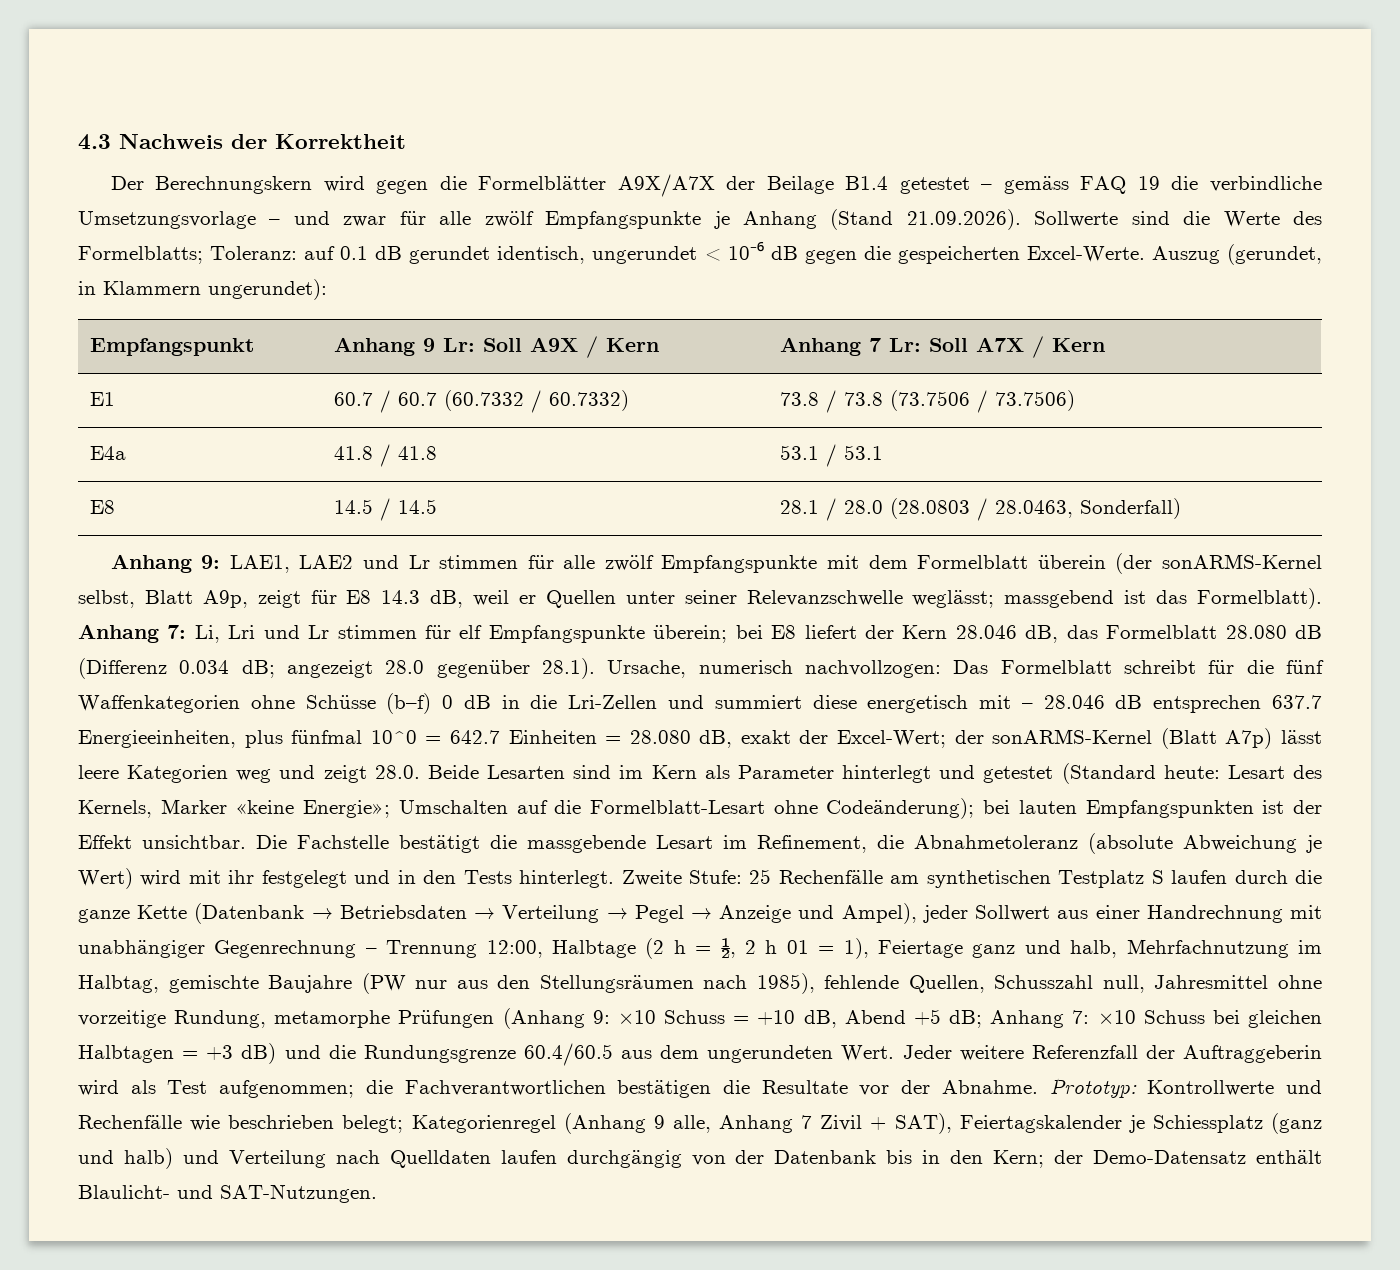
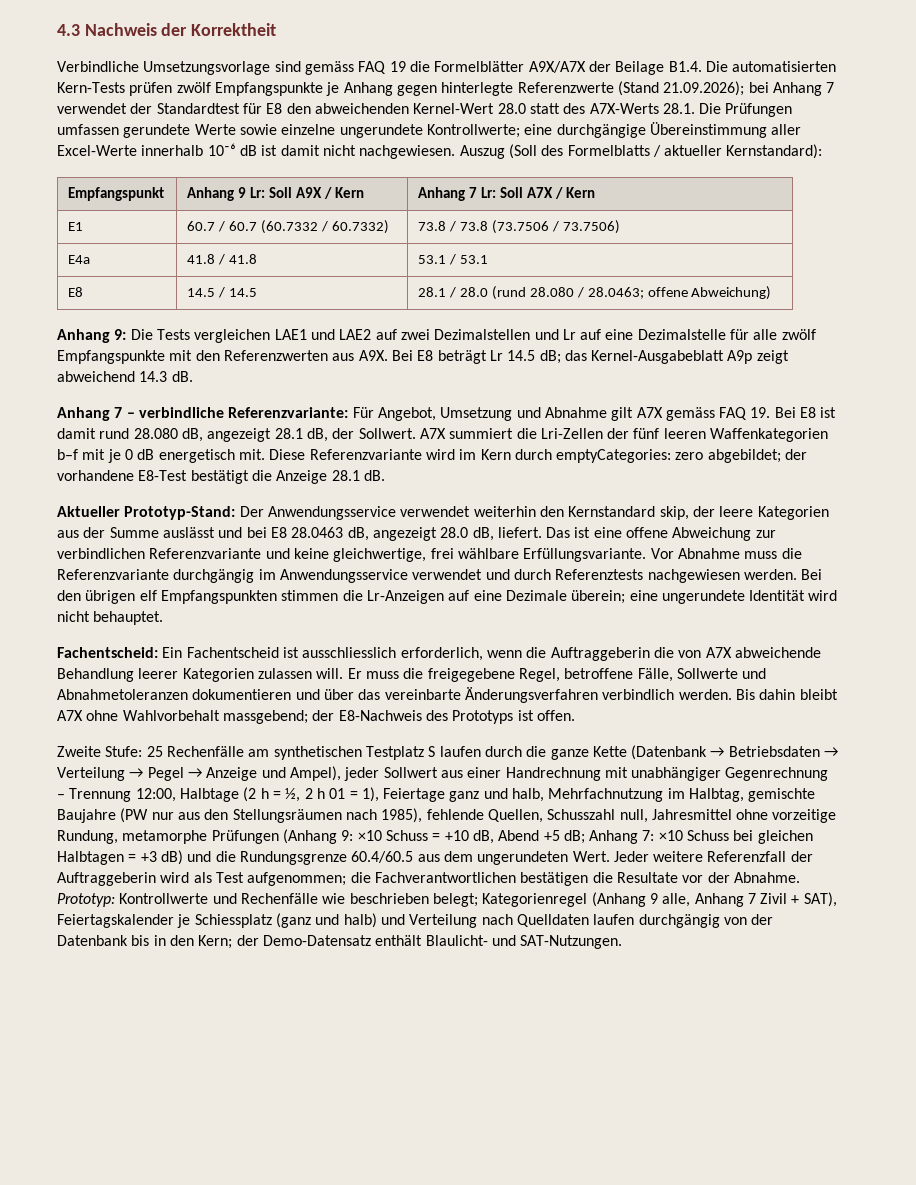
[110,176,429,194] Der Berechnungskern wird gegen -> [57,61,406,75] Verbindliche Umsetzungsvorlage sind gemäss FAQ 19
[845,176,1323,194] [78,209,1322,230] [78,241,1322,265] [78,279,327,300] B1.4 getestet – gemäss FAQ 19 die verbindliche Umsetzungsvorlage – und zwar für alle zwölf Empfangspunkte je Anhang (Stand 21.09.2026). Sollwerte sind die Werte des Formelblatts; Toleranz: auf 0.1 dB gerundet identisch, ungerundet < 10⁻⁶ dB gegen die gespeicherten Excel-Werte. Auszug (gerundet, in Klammern ungerundet): -> [668,61,837,72] [57,81,835,96] [57,103,793,117] [57,122,802,138] [57,143,823,159] B1.4. Die automatisierten Kern-Tests prüfen zwölf Empfangspunkte je Anhang gegen hinterlegte Referenzwerte (Stand 21.09.2026); bei Anhang 7 verwendet der Standardtest für E8 den abweichenden Kernel-Wert 28.0 statt des A7X-Werts 28.1. Die Prüfungen umfassen gerundete Werte sowie einzelne ungerundete Kontrollwerte; eine durchgängige Übereinstimmung aller Excel-Werte innerhalb 10⁻⁶ dB ist damit nicht nachgewiesen. Auszug (Soll des Formelblatts / aktueller Kernstandard):
[890,498,1182,521] [110,554,519,573] (28.0803 / 28.0463, Sonderfall) // Anhang 9: LAE1, LAE2 und Lr stimmen -> [491,286,772,300] [57,329,726,343] (rund 28.080 / 28.0463; offene Abweichung) // Anhang 9: Die Tests vergleichen LAE1 und LAE2 auf zwei Dezimalstellen und Lr auf eine Dezimalstelle
[868,553,1323,574] [78,588,1323,609] [78,624,1322,643] [78,658,1324,679] [78,693,1323,714] [78,728,1322,749] [78,763,1322,784] [78,798,1322,819] [78,833,1322,854] [78,868,615,889] dem Formelblatt überein (der sonARMS-Kernel selbst, Blatt A9p, zeigt für E8 14.3 dB, weil er Quellen unter seiner Relevanzschwelle weglässt; massgebend ist das Formelblatt). Anhang 7: Li, Lri und Lr stimmen für elf Empfangspunkte überein; bei E8 liefert der Kern 28.046 dB, das Formelblatt 28.080 dB (Differenz 0.034 dB; angezeigt 28.0 gegenüber 28.1). Ursache, numerisch nachvollzogen: Das Formelblatt schreibt für die fünf Waffenkategorien ohne Schüsse (b–f) 0 dB in die Lri-Zellen und summiert diese energetisch mit – 28.046 dB entsprechen 637.7 Energieeinheiten, plus fünfmal 10^0 = 642.7 Einheiten = 28.080 dB, exakt der Excel-Wert; der sonARMS-Kernel (Blatt A7p) lässt leere Kategorien weg und zeigt 28.0. Beide Lesarten sind im Kern als Parameter hinterlegt und getestet (Standard heute: Lesart des Kernels, Marker «keine Energie»; Umschalten auf die Formelblatt-Lesart ohne Codeänderung); bei lauten Empfangspunkten ist der Effekt unsichtbar. Die Fachstelle bestätigt die massgebende Lesart im Refinement, die Abnahmetoleranz (absolute Abweichung je Wert) wird mit ihr festgelegt und in den Tests hinterlegt. -> [195,350,789,364] [57,371,193,382] [57,407,837,421] [57,428,829,442] [57,449,808,463] [57,470,385,484] [57,506,829,520] [57,527,776,541] [57,548,802,562] [57,569,823,583] [57,590,838,604] [57,611,164,625] [57,647,821,661] [57,668,767,682] [57,687,838,703] [57,710,575,724] den Referenzwerten aus A9X. Bei E8 beträgt Lr 14.5 dB; das Kernel-Ausgabeblatt A9p zeigt abweichend 14.3 dB. // Anhang 7 – verbindliche Referenzvariante: Für Angebot, Umsetzung und Abnahme gilt A7X gemäss FAQ 19. Bei E8 ist damit rund 28.080 dB, angezeigt 28.1 dB, der Sollwert. A7X summiert die Lri-Zellen der fünf leeren Waffenkategorien b–f mit je 0 dB energetisch mit. Diese Referenzvariante wird im Kern durch emptyCategories: zero abgebildet; der vorhandene E8-Test bestätigt die Anzeige 28.1 dB. // Aktueller Prototyp-Stand: Der Anwendungsservice verwendet weiterhin den Kernstandard skip, der leere Kategorien aus der Summe auslässt und bei E8 28.0463 dB, angezeigt 28.0 dB, liefert. Das ist eine offene Abweichung zur verbindlichen Referenzvariante und keine gleichwertige, frei wählbare Erfüllungsvariante. Vor Abnahme muss die Referenzvariante durchgängig im Anwendungsservice verwendet und durch Referenztests nachgewiesen werden. Bei den übrigen elf Empfangspunkten stimmen die Lr-Anzeigen auf eine Dezimale überein; eine ungerundete Identität wird nicht behauptet. // Fachentscheid: Ein Fachentscheid ist ausschliesslich erforderlich, wenn die Auftraggeberin die von A7X abweichende Behandlung leerer Kategorien zulassen will. Er muss die freigegebene Regel, betroffene Fälle, Sollwerte und Abnahmetoleranzen dokumentieren und über das vereinbarte Änderungsverfahren verbindlich werden. Bis dahin bleibt A7X ohne Wahlvorbehalt massgebend; der E8-Nachweis des Prototyps ist offen. //

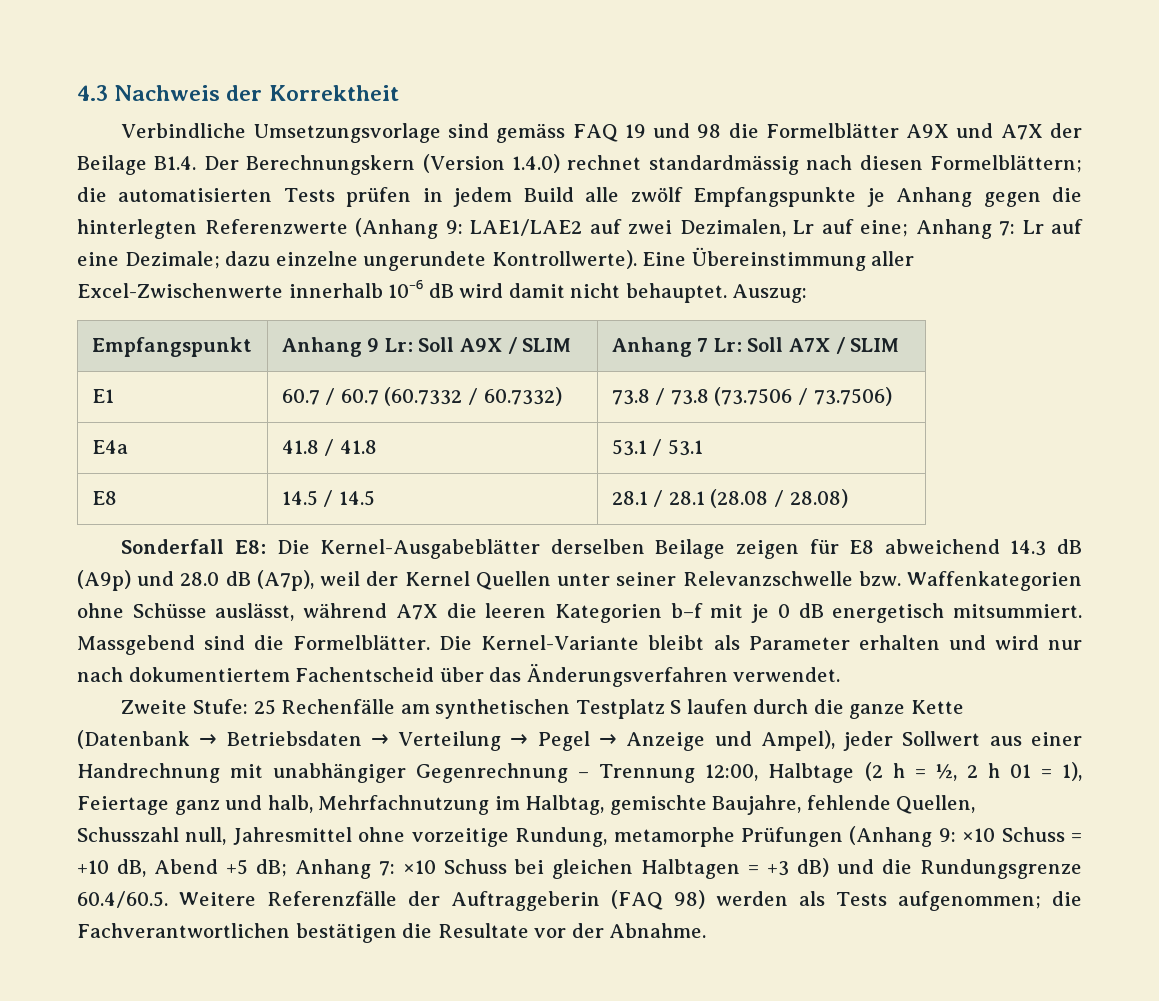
[409,61,837,75] [57,82,173,96] die Formelblätter A9X/A7X der Beilage B1.4. Die automatisierten Kern-Tests prüfen -> [653,123,1083,140] [77,154,1082,175] [77,187,620,207] und 98 die Formelblätter A9X und A7X der Beilage B1.4. Der Berechnungskern (Version 1.4.0) rechnet standardmässig nach diesen Formelblättern; die automatisierten Tests prüfen in jedem Build alle
[441,81,835,96] [57,103,793,117] [57,124,646,138] hinterlegte Referenzwerte (Stand 21.09.2026); bei Anhang 7 verwendet der Standardtest für E8 den abweichenden Kernel-Wert 28.0 statt des A7X-Werts 28.1. Die Prüfungen umfassen gerundete Werte sowie einzelne ungerundete Kontrollwerte; eine durchgängige -> [1052,187,1082,202] [77,218,1083,239] [77,250,687,271] die hinterlegten Referenzwerte (Anhang 9: LAE1/LAE2 auf zwei Dezimalen, Lr auf eine; Anhang 7: Lr auf eine Dezimale; dazu einzelne ungerundete Kontrollwerte). Eine
[57,145,137,156] Excel-Werte -> [77,283,283,298] Excel-Zwischenwerte
[261,145,278,156] ist -> [459,283,504,298] wird
[359,144,823,159] nachgewiesen. Auszug (Soll des Formelblatts / aktueller Kernstandard): -> [625,283,808,303] behauptet. Auszug:
[334,187,364,198] Kern -> [522,338,572,352] SLIM
[565,187,595,198] Kern -> [850,338,900,352] SLIM
[459,286,772,300] [57,329,816,343] [57,350,789,364] [57,371,193,382] [57,407,837,421] [57,428,829,442] 28.0 (rund 28.080 / 28.0463; offene Abweichung) // Anhang 9: Die Tests vergleichen LAE1 und LAE2 auf zwei Dezimalstellen und Lr auf eine Dezimalstelle für alle zwölf Empfangspunkte mit den Referenzwerten aus A9X. Bei E8 beträgt Lr 14.5 dB; das Kernel-Ausgabeblatt A9p zeigt abweichend 14.3 dB. // Anhang 7 – verbindliche Referenzvariante: Für Angebot, Umsetzung und Abnahme gilt A7X gemäss FAQ 19. Bei E8 ist damit rund 28.080 dB, angezeigt 28.1 dB, der Sollwert. A7X summiert die Lri-Zellen der fünf leeren Waffenkategorien -> [668,489,848,508] [121,539,1082,559] [77,570,1083,591] [77,603,662,623] 28.1 (28.08 / 28.08) // Sonderfall E8: Die Kernel-Ausgabeblätter derselben Beilage zeigen für E8 abweichend 14.3 dB (A9p) und 28.0 dB (A7p), weil der Kernel Quellen unter seiner Relevanzschwelle bzw. Waffenkategorien ohne Schüsse auslässt, während A7X die leeren Kategorien
[238,449,808,463] [57,470,385,484] [57,506,829,520] [57,527,776,541] [57,548,802,562] [57,569,823,583] [57,590,838,604] [57,611,164,625] [57,647,821,661] [57,668,767,682] [57,687,838,703] [57,710,575,724] mit. Diese Referenzvariante wird im Kern durch emptyCategories: zero abgebildet; der vorhandene E8-Test bestätigt die Anzeige 28.1 dB. // Aktueller Prototyp-Stand: Der Anwendungsservice verwendet weiterhin den Kernstandard skip, der leere Kategorien aus der Summe auslässt und bei E8 28.0463 dB, angezeigt 28.0 dB, liefert. Das ist eine offene Abweichung zur verbindlichen Referenzvariante und keine gleichwertige, frei wählbare Erfüllungsvariante. Vor Abnahme muss die Referenzvariante durchgängig im Anwendungsservice verwendet und durch Referenztests nachgewiesen werden. Bei den übrigen elf Empfangspunkten stimmen die Lr-Anzeigen auf eine Dezimale überein; eine ungerundete Identität wird nicht behauptet. // Fachentscheid: Ein Fachentscheid ist ausschliesslich erforderlich, wenn die Auftraggeberin die von A7X abweichende Behandlung leerer Kategorien zulassen will. Er muss die freigegebene Regel, betroffene Fälle, Sollwerte und Abnahmetoleranzen dokumentieren und über das vereinbarte Änderungsverfahren verbindlich werden. Bis dahin bleibt A7X ohne Wahlvorbehalt massgebend; der E8-Nachweis des Prototyps ist offen. -> [952,604,1082,618] [77,635,1082,655] [77,663,841,687] mitsummiert. Massgebend sind die Formelblätter. Die Kernel-Variante bleibt als Parameter erhalten und wird nur nach dokumentiertem Fachentscheid über das Änderungsverfahren verwendet.
[57,808,423,823] Baujahre (PW nur aus den Stellungsräumen nach 1985), -> [712,795,802,815] Baujahre,
[351,851,813,865] [57,872,244,886] 60.4/60.5 aus dem ungerundeten Wert. Jeder weitere Referenzfall der Auftraggeberin wird als Test -> [77,890,888,911] 60.4/60.5. Weitere Referenzfälle der Auftraggeberin (FAQ 98) werden als Tests
[57,892,837,907] [57,913,774,928] [57,935,623,949] Prototyp: Kontrollwerte und Rechenfälle wie beschrieben belegt; Kategorienregel (Anhang 9 alle, Anhang 7 Zivil + SAT), Feiertagskalender je Schiessplatz (ganz und halb) und Verteilung nach Quelldaten laufen durchgängig von der Datenbank bis in den Kern; der Demo-Datensatz enthält Blaulicht- und SAT-Nutzungen. -> (707, 930) none

